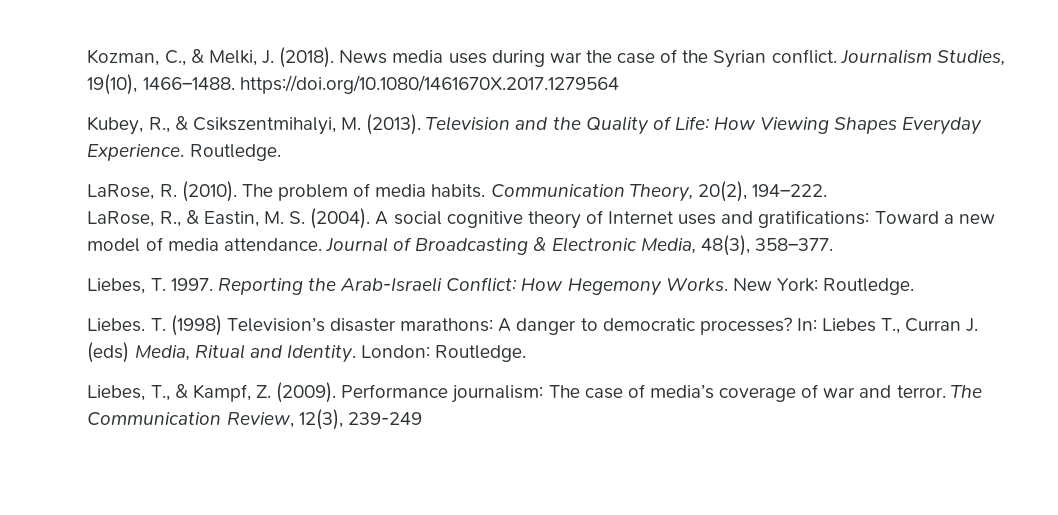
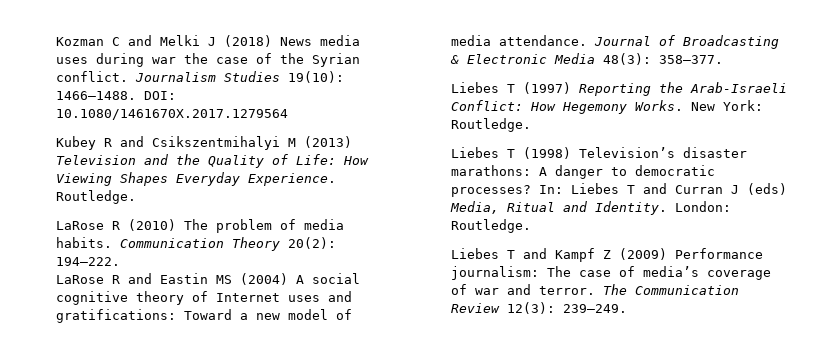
[87,47,335,68] Kozman, C., & Melki, J. (2018). -> [56,35,273,47] Kozman C and Melki J (2018)
[936,50,1005,66] [87,74,619,95] [87,114,422,135] Studies, 19(10), 1466–1488. https://doi.org/10.1080/1461670X.2017.1279564 // Kubey, R., & Csikszentmihalyi, M. (2013). -> [224,71,345,83] [56,91,177,100] [56,109,289,120] [56,136,353,150] Studies 19(10): 1466–1488. DOI: 10.1080/1461670X.2017.1279564 // Kubey R and Csikszentmihalyi M (2013)
[87,181,237,202] LaRose, R. (2010). -> [56,219,177,231] LaRose R (2010)
[629,181,747,202] Theory, 20(2), -> [232,237,337,251] Theory 20(2):
[87,208,371,229] LaRose, R., & Eastin, M. S. (2004). -> [56,273,289,285] LaRose R and Eastin MS (2004)
[640,235,750,256] Media, 48(3), -> [554,53,652,65] Media 48(3):
[87,278,213,294] Liebes, T. 1997. -> [451,82,572,94] Liebes T (1997)
[87,318,166,332] Liebes. T. -> [451,147,516,158] Liebes T
[881,318,979,334] T., Curran J. -> [627,183,740,194] T and Curran J
[87,382,337,403] Liebes, T., & Kampf, Z. (2009). -> [451,248,668,262] Liebes T and Kampf Z (2009)
[226,409,422,430] Review, 12(3), 239-249 -> [451,302,628,314] Review 12(3): 239–249.

